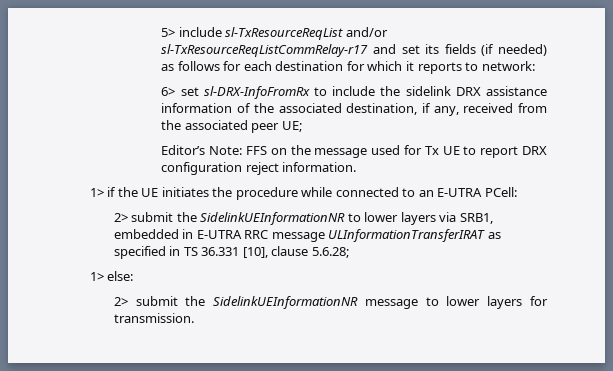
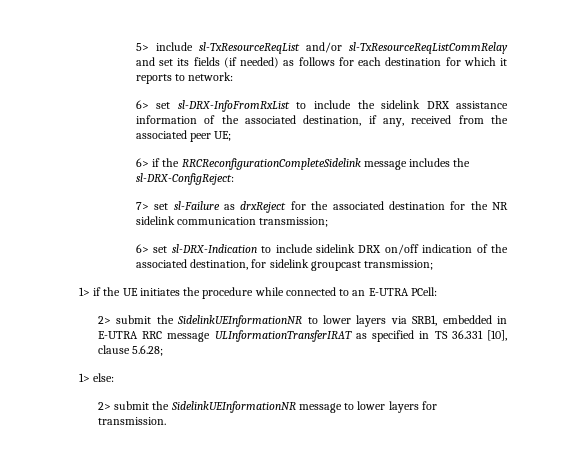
[161,44,369,57] sl-TxResourceReqListCommRelay-r17 -> [348,42,508,54] sl-TxResourceReqListCommRelay
[203,86,310,99] sl-DRX-InfoFromRx -> [177,100,290,112] sl-DRX-InfoFromRxList
[161,145,547,158] [161,162,357,175] Editor’s Note: FFS on the message used for Tx UE to report DRX configuration reject information. -> [135,158,471,170] [135,173,234,185] [135,201,508,213] [135,216,329,227] [135,244,508,255] [135,259,434,271] 6> if the RRCReconfigurationCompleteSidelink message includes the sl-DRX-ConfigReject: // 7> set sl-Failure as drxReject for the associated destination for the NR sidelink communication transmission; // 6> set sl-DRX-Indication to include sidelink DRX on/off indication of the associated destination, for sidelink groupcast transmission;

